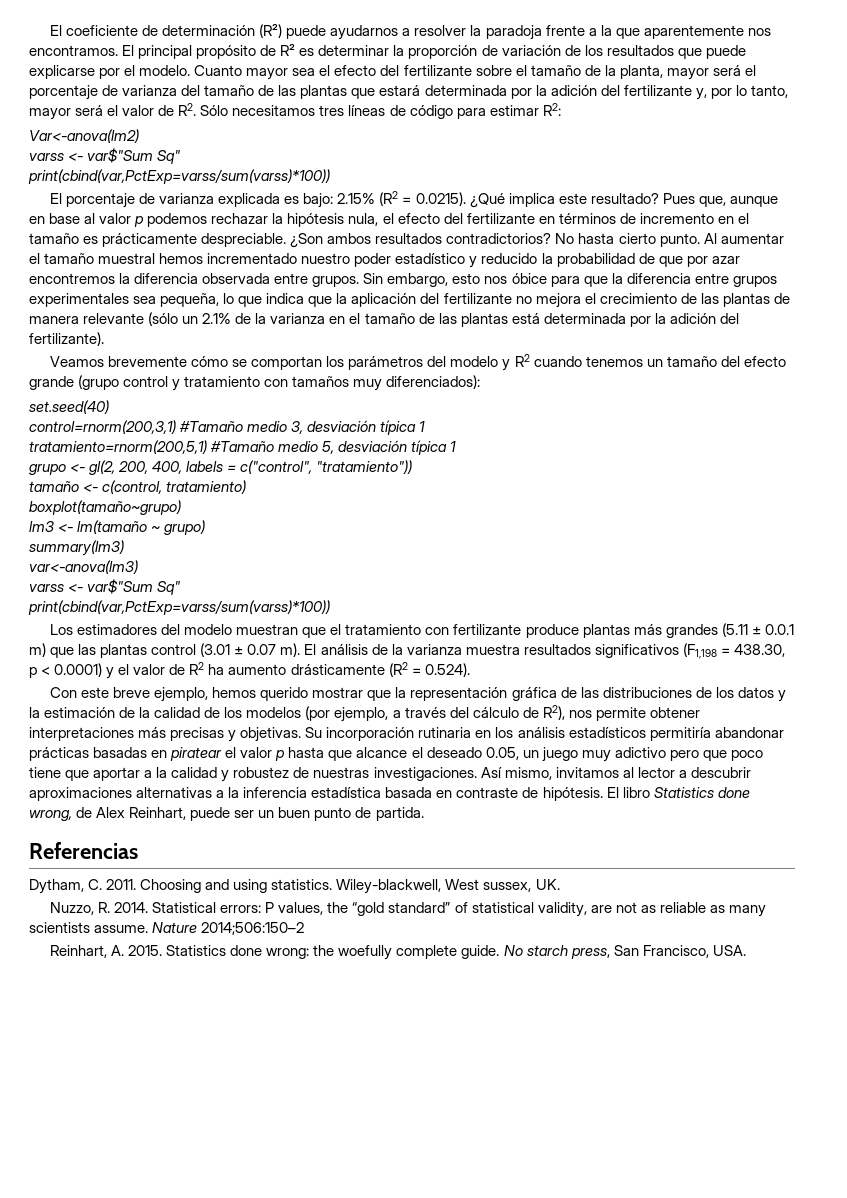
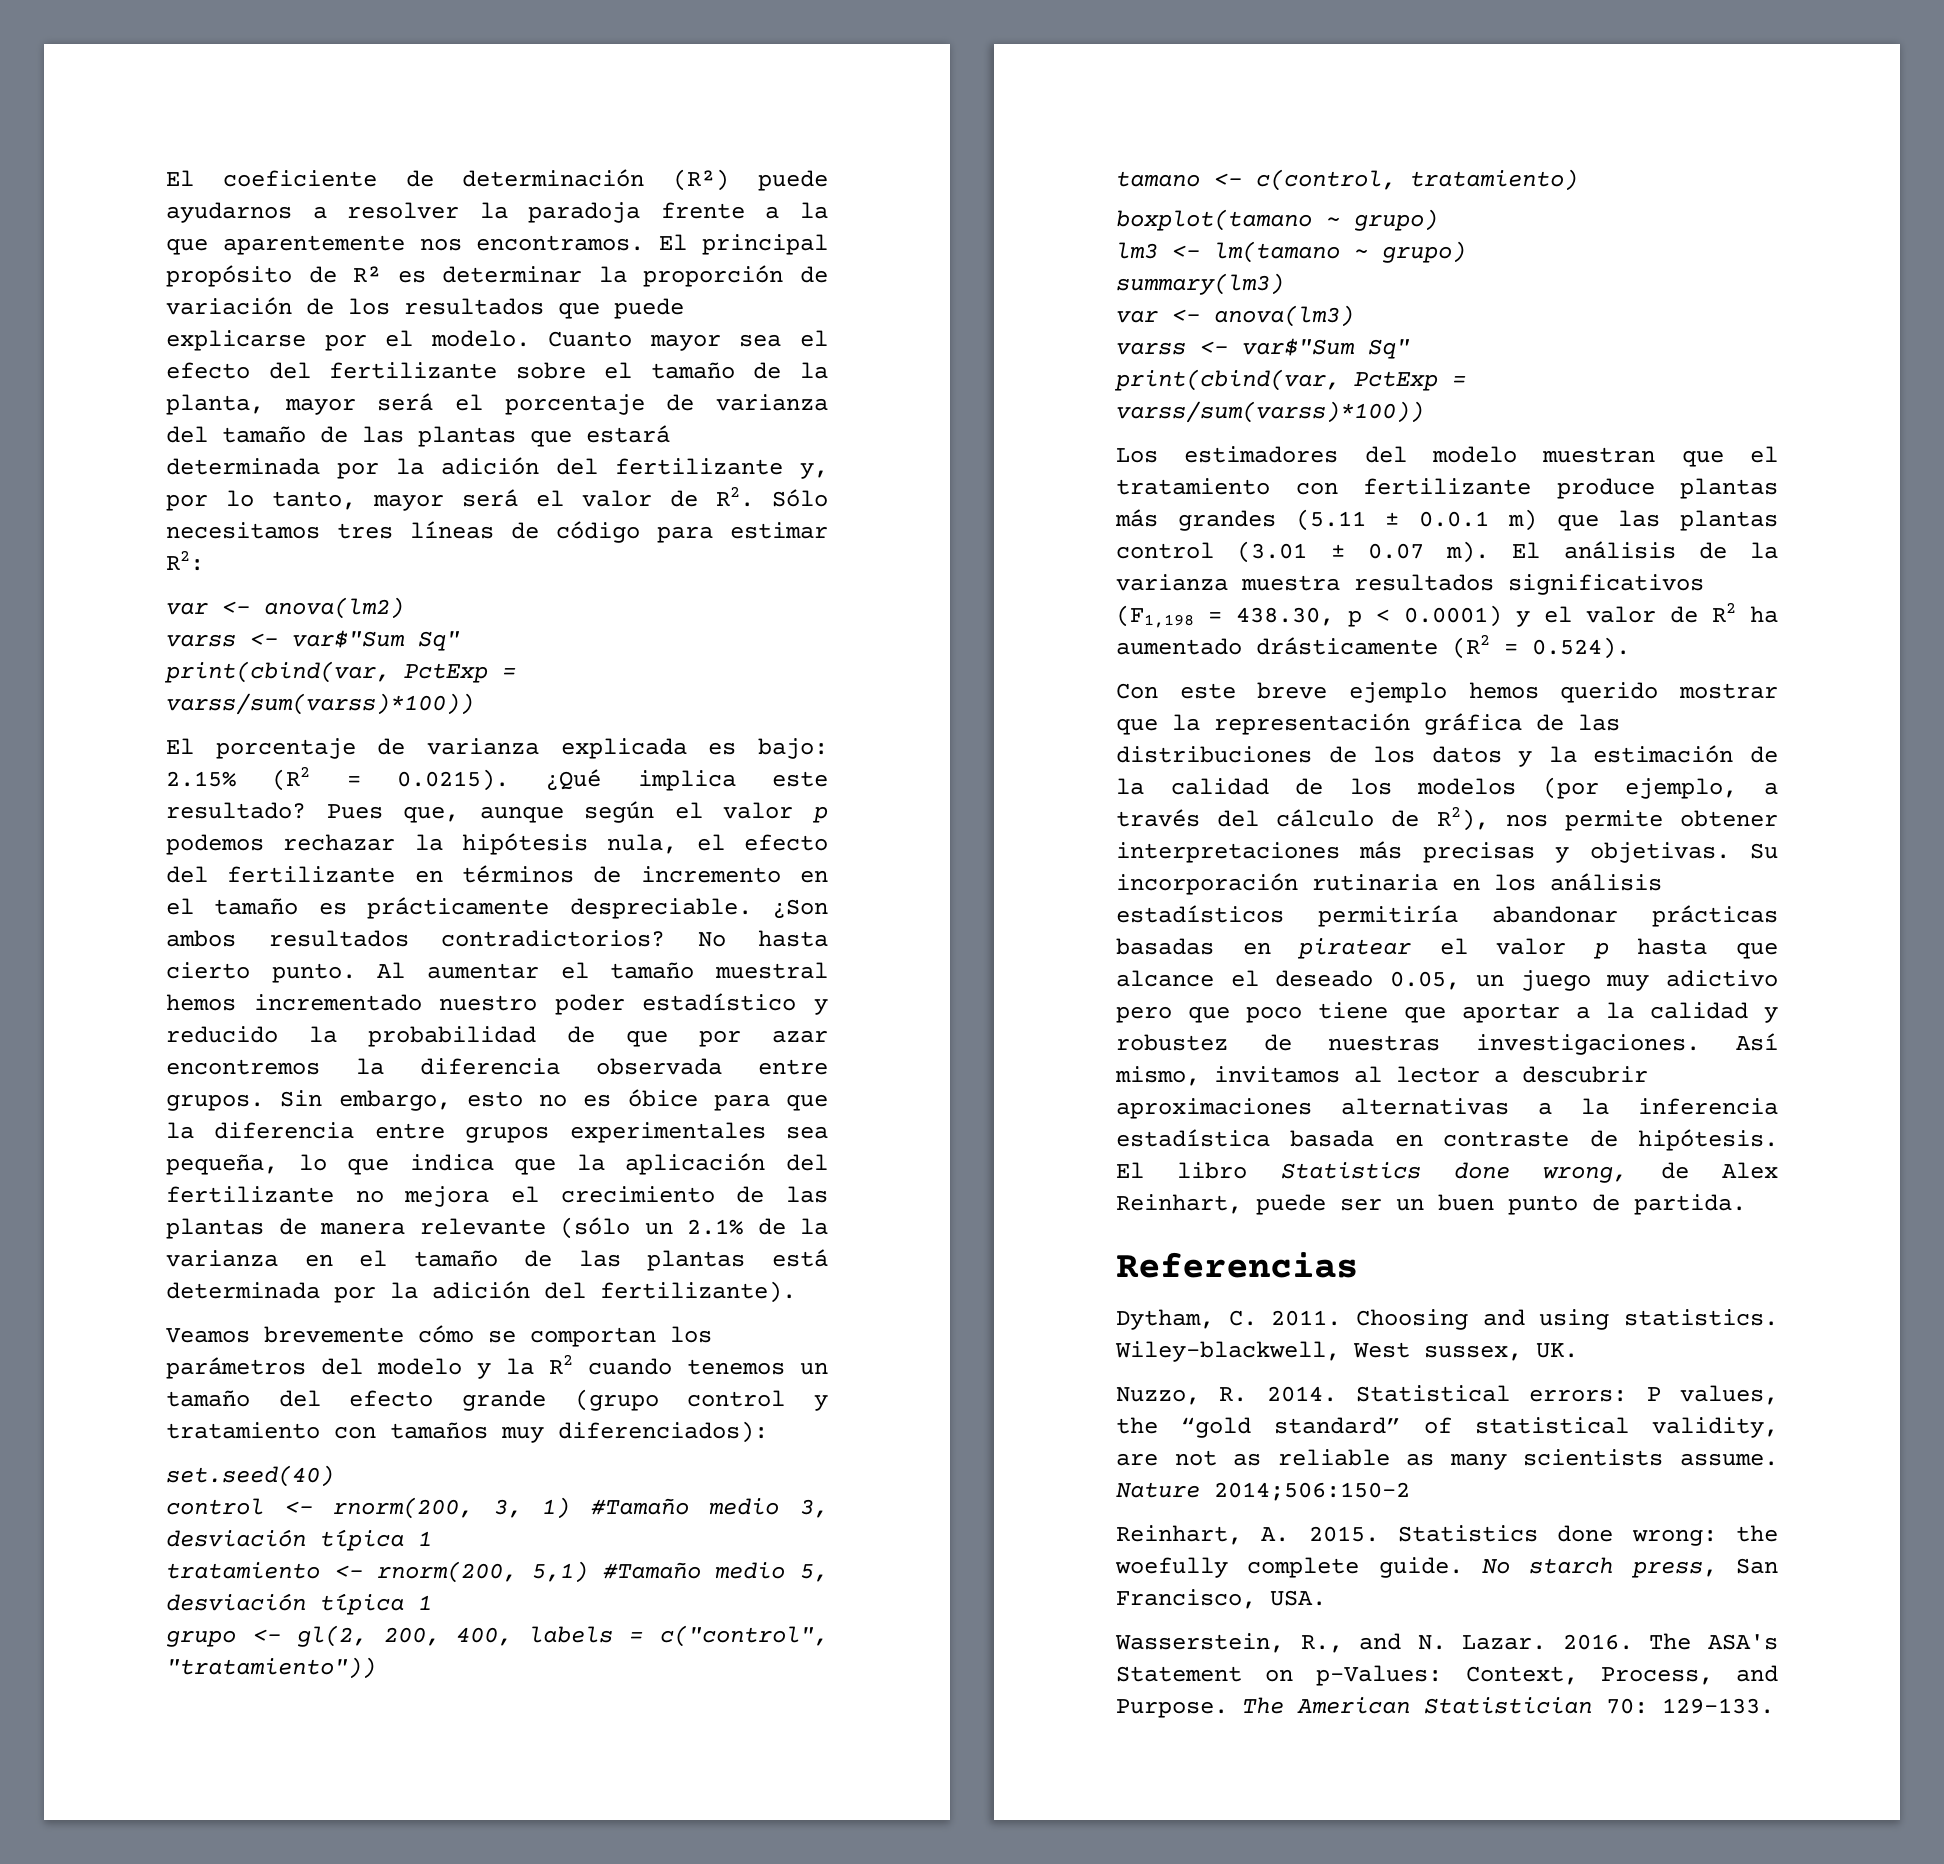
[29,129,139,143] [29,148,181,164] [28,169,330,184] Var<-anova(lm2) // varss <- var$"Sum Sq" // print(cbind(var,PctExp=varss/sum(varss)*100)) -> [166,597,404,619] [166,630,460,651] [164,661,516,683] [166,693,474,715] var <- anova(lm2) // varss <- var$"Sum Sq" // print(cbind(var, PctExp = varss/sum(varss)*100))
[29,213,96,224] en base al -> [584,801,703,823] según el
[484,276,508,284] nos -> [539,1094,612,1107] no es
(511, 365) none -> [506,1358,534,1375] la
[29,420,176,434] control=rnorm(200,3,1) -> [166,1497,571,1519] control <- rnorm(200, 3, 1)
[29,440,207,454] tratamiento=rnorm(200,5,1) -> [166,1561,588,1583] tratamiento <- rnorm(200, 5,1)
[29,481,79,492] tamaño -> [1116,171,1200,187] tamano
[29,500,181,515] boxplot(tamaño~grupo) -> [1116,209,1438,231] boxplot(tamano ~ grupo)
[77,520,148,534] lm(tamaño -> [1214,241,1340,263] lm(tamano
[29,560,138,574] [29,579,181,595] [28,600,330,615] var<-anova(lm3) // varss <- var$"Sum Sq" // print(cbind(var,PctExp=varss/sum(varss)*100)) -> [1116,305,1354,327] [1116,338,1410,359] [1114,369,1466,391] [1116,401,1424,423] var <- anova(lm3) // varss <- var$"Sum Sq" // print(cbind(var, PctExp = varss/sum(varss)*100))
[228,664,287,675] aumento -> [1116,638,1242,655] aumentado
[154,687,209,702] ejemplo, -> [1349,682,1447,703] ejemplo
(746, 950) none -> [1115,1633,1778,1653] [1116,1665,1778,1686] [1116,1697,1774,1718] // Wasserstein, R., and N. Lazar. 2016. The ASA's Statement on p-Values: Context, Process, and Purpose. The American Statistician 70: 129-133.

